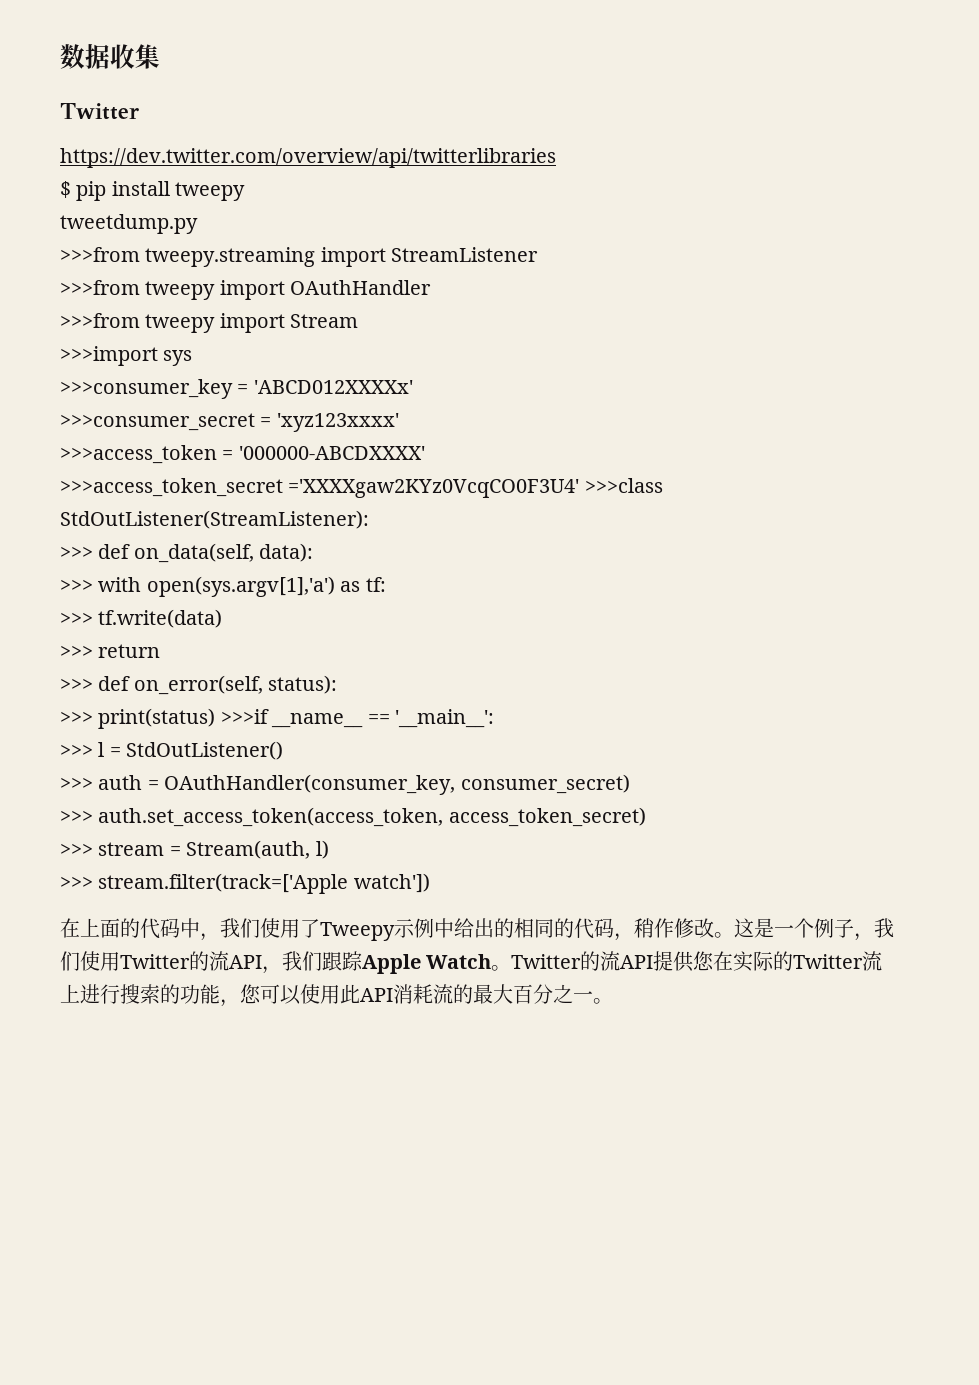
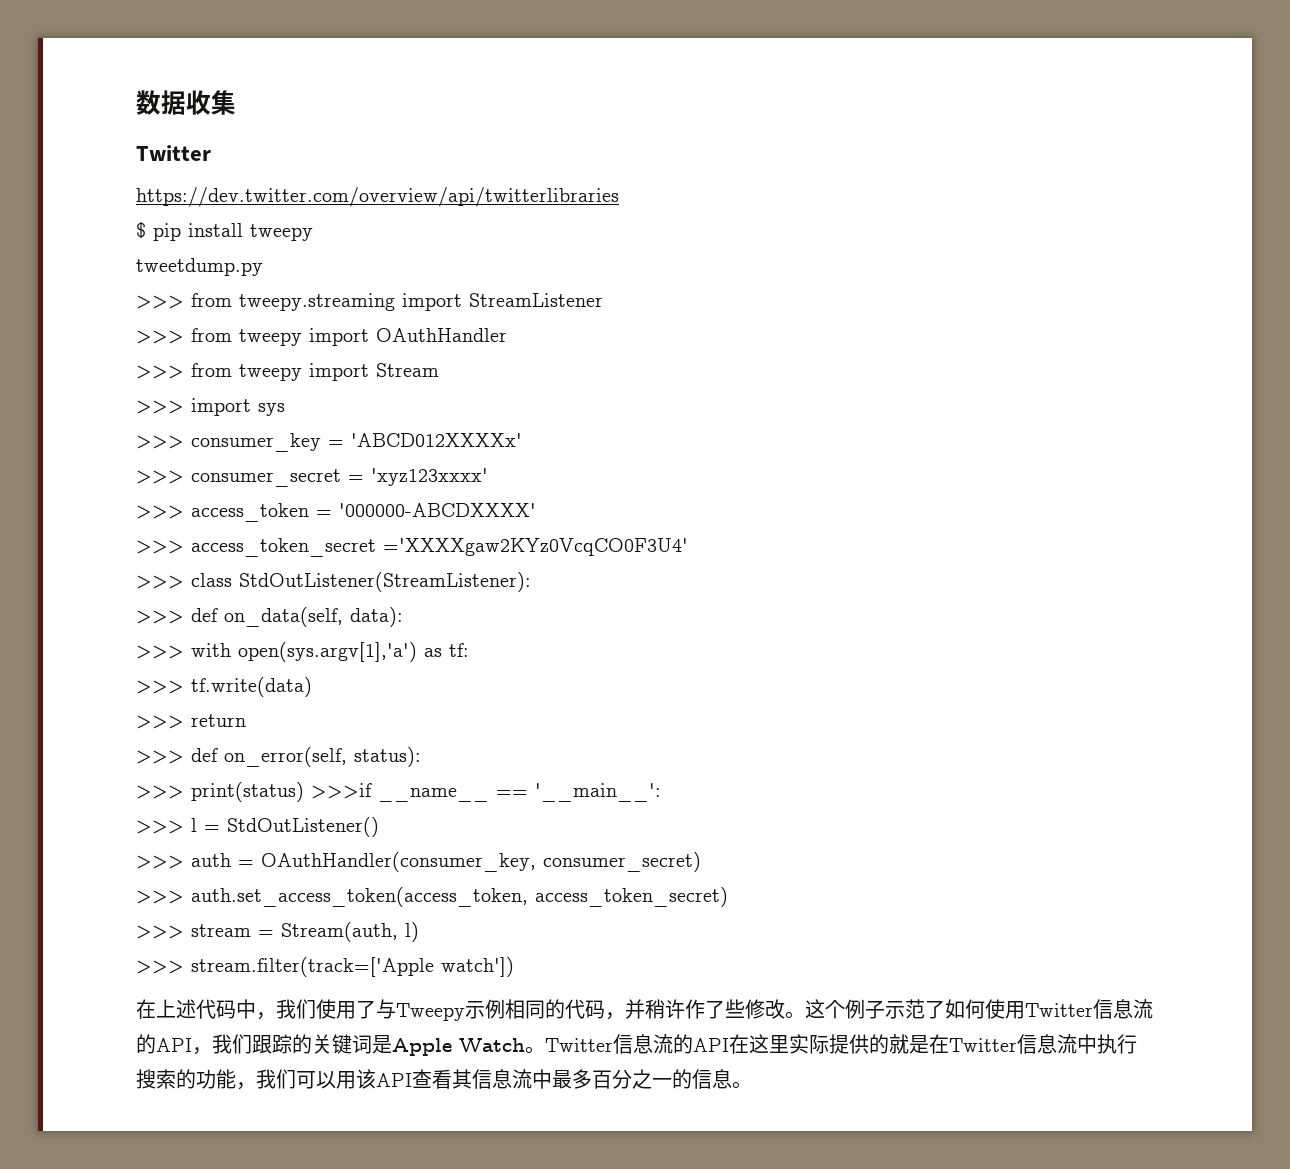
[60,247,140,262] >>>from -> [136,293,232,309] >>> from
[60,280,140,295] >>>from -> [136,328,232,344] >>> from
[60,313,140,328] >>>from -> [136,363,232,379] >>> from
[60,346,158,366] >>>import -> [136,398,251,416] >>> import
[60,379,233,399] >>>consumer_key -> [136,433,321,452] >>> consumer_key
[60,413,255,431] >>>consumer_secret -> [136,469,341,487] >>> consumer_secret
[60,445,217,464] >>>access_token -> [136,503,309,522] >>> access_token
[60,478,283,497] >>>access_token_secret -> [136,538,376,557] >>> access_token_secret
[584,478,663,493] >>>class -> [136,573,232,589] // >>> class
[100,918,140,938] 面的 -> [176,999,196,1019] 述
(320, 928) none -> [376,999,396,1019] 与
[434,918,514,938] 中给出的 -> (505, 1009) none
[634,918,894,941] [60,951,229,971] 稍作修改。这是一个例子，我们使用Twitter的流 -> [625,999,1153,1019] [136,1034,156,1054] 并稍许作了些修改。这个例子示范了如何使用Twitter信息流的
(363, 961) none -> [292,1034,392,1054] 的关键词是
[580,951,883,972] [60,984,513,1007] 的流API提供您在实际的Twitter流上进行搜索的功能，您可以使用此API消耗流的最大 -> [613,1034,1137,1054] [136,1069,592,1090] 信息流的API在这里实际提供的就是在Twitter信息流中执行搜索的功能，我们可以用该API查看其信息流中最多
(593, 996) none -> [672,1069,732,1089] 的信息

